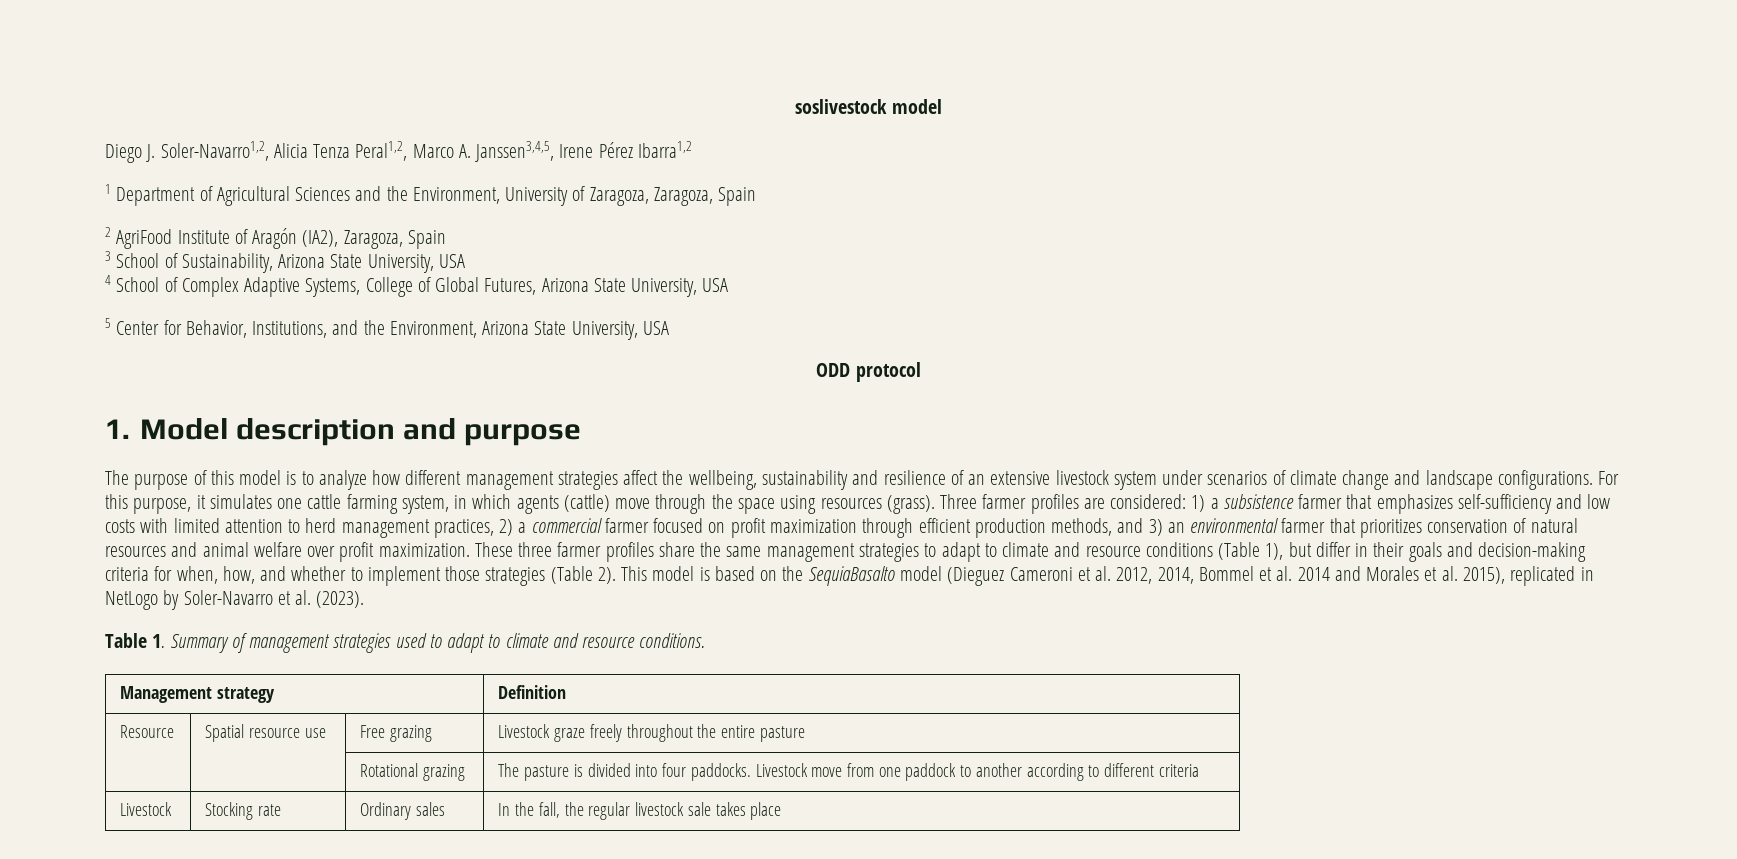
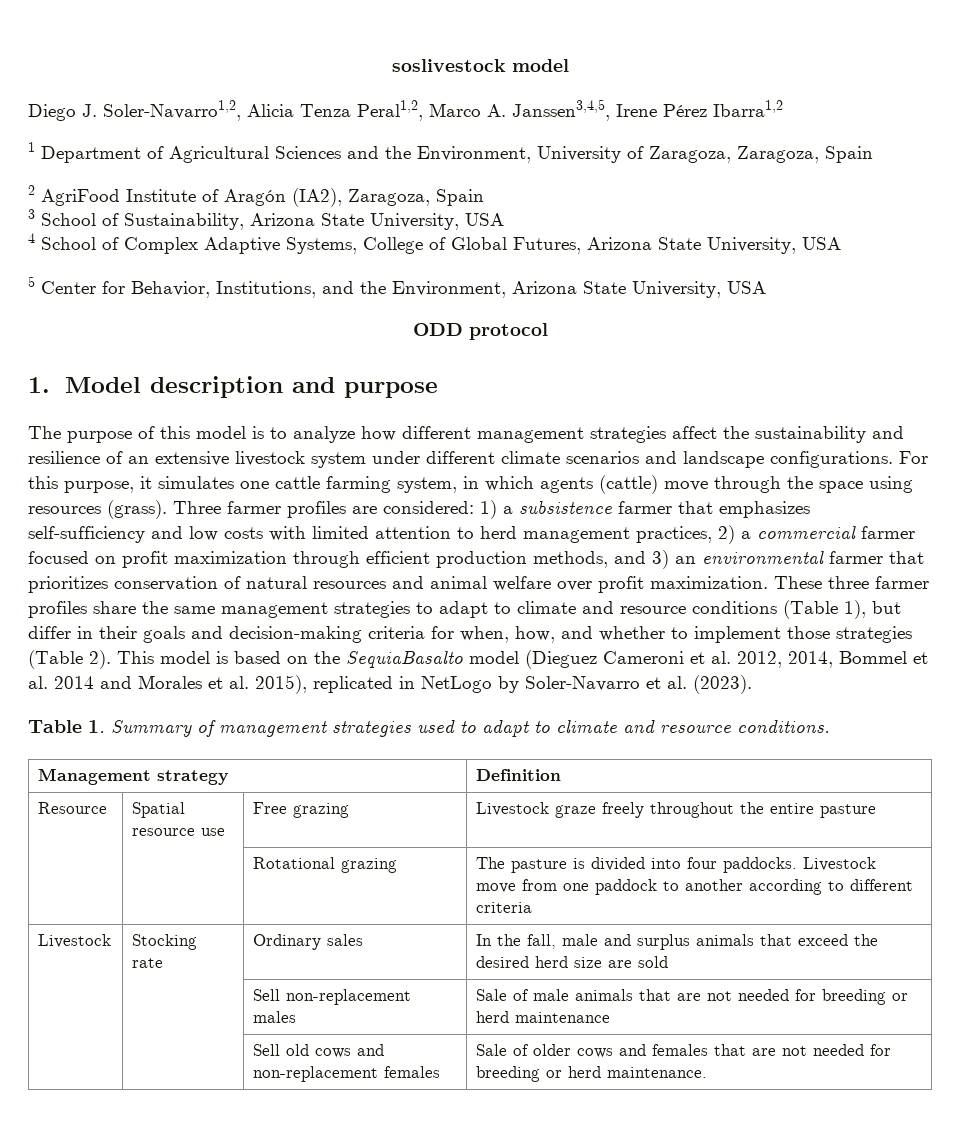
[688,470,757,490] wellbeing, -> (749, 432) none
[1207,470,1390,490] scenarios of climate change -> [426,451,639,464] different climate scenarios
[564,802,782,820] the regular livestock sale takes place -> [562,934,879,950] [476,956,669,968] [253,989,412,1005] [253,1011,297,1023] [476,989,909,1005] [476,1011,611,1023] [253,1044,385,1058] [253,1066,441,1082] [476,1044,892,1058] [476,1066,708,1082] male and surplus animals that exceed the desired herd size are sold // | | Sell non-replacement males | Sale of male animals that are not needed for breeding or herd maintenance // | | Sell old cows and non-replacement females | Sale of older cows and females that are not needed for breeding or herd maintenance.

